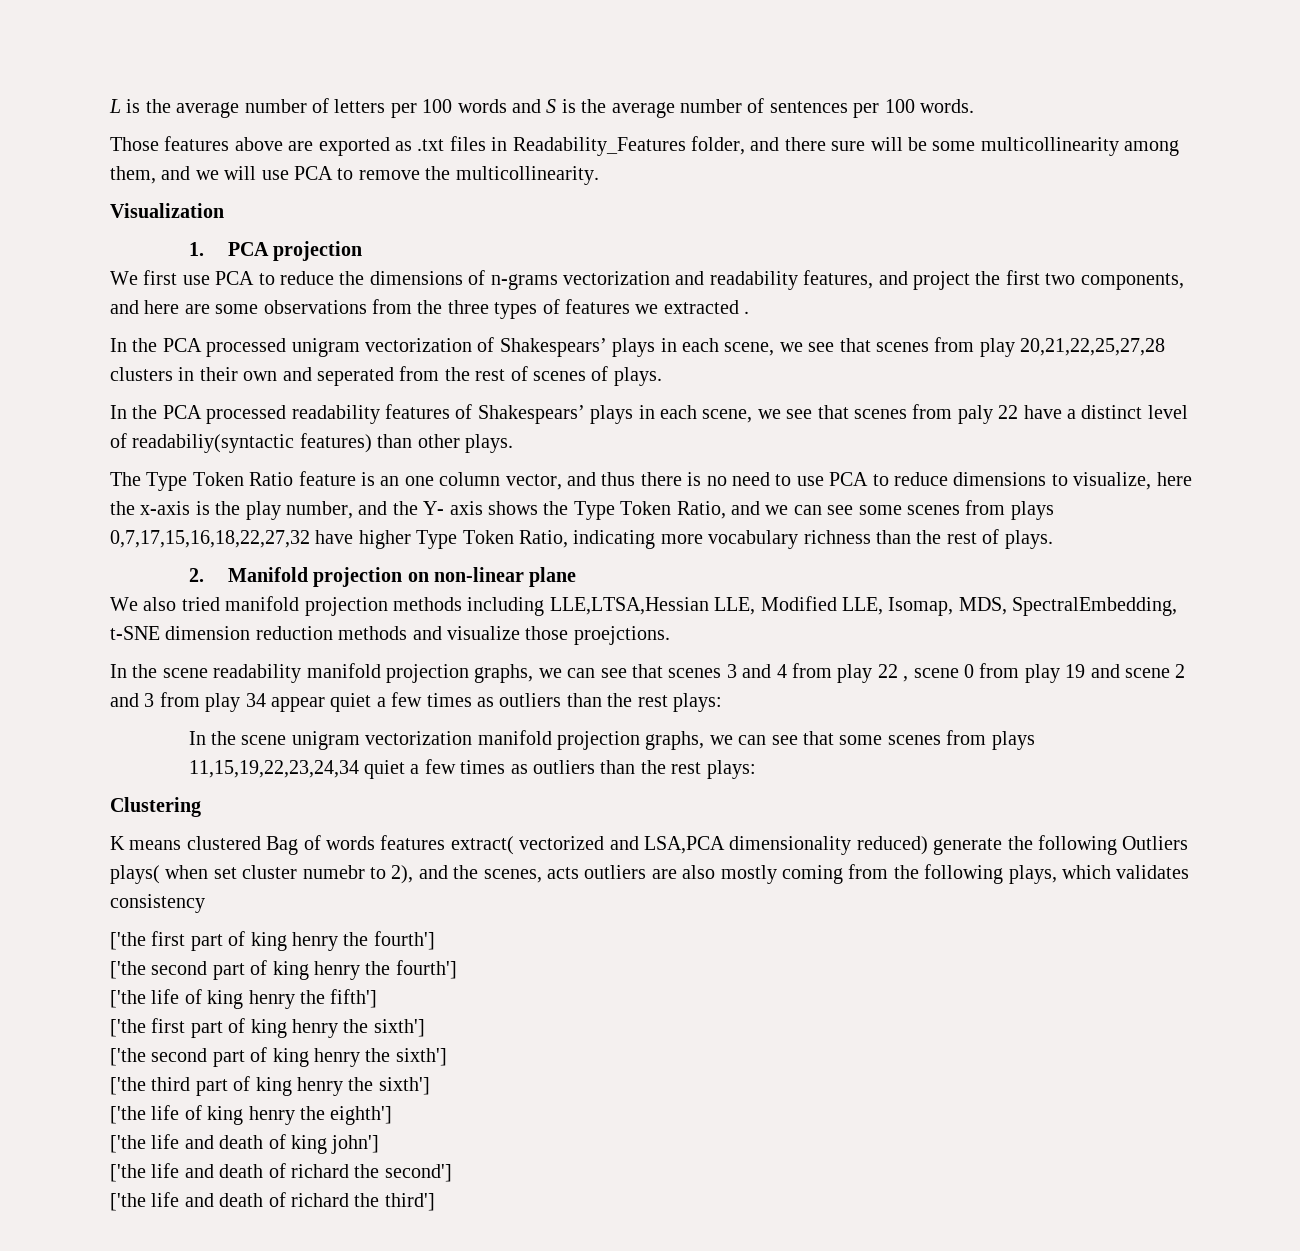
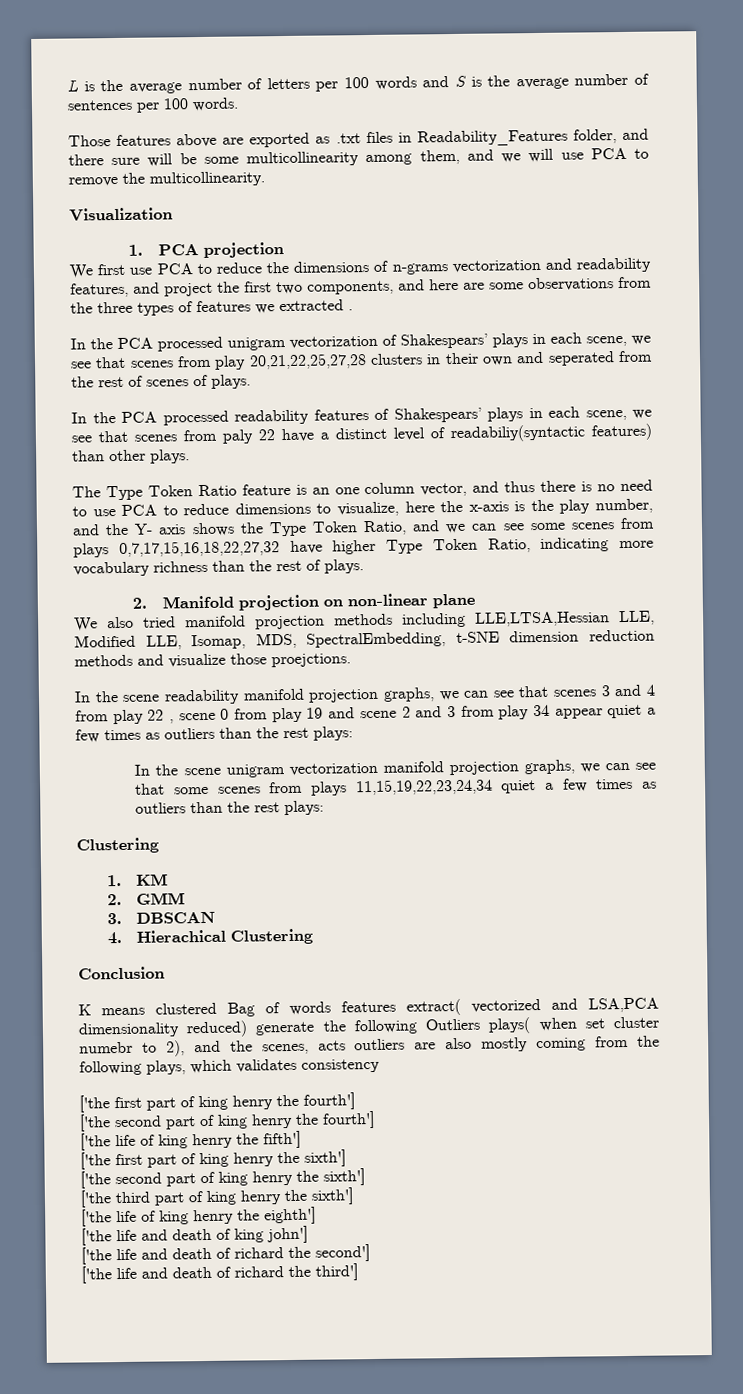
(201, 807) none -> [106,873,169,887] [106,892,186,906] [106,911,216,925] [106,928,314,945] [78,966,165,980] // 1. KM // 2. GMM // 3. DBSCAN // 4. Hierachical Clustering // Conclusion

